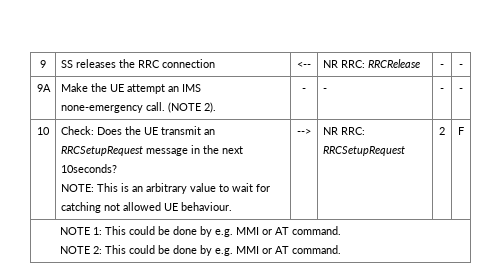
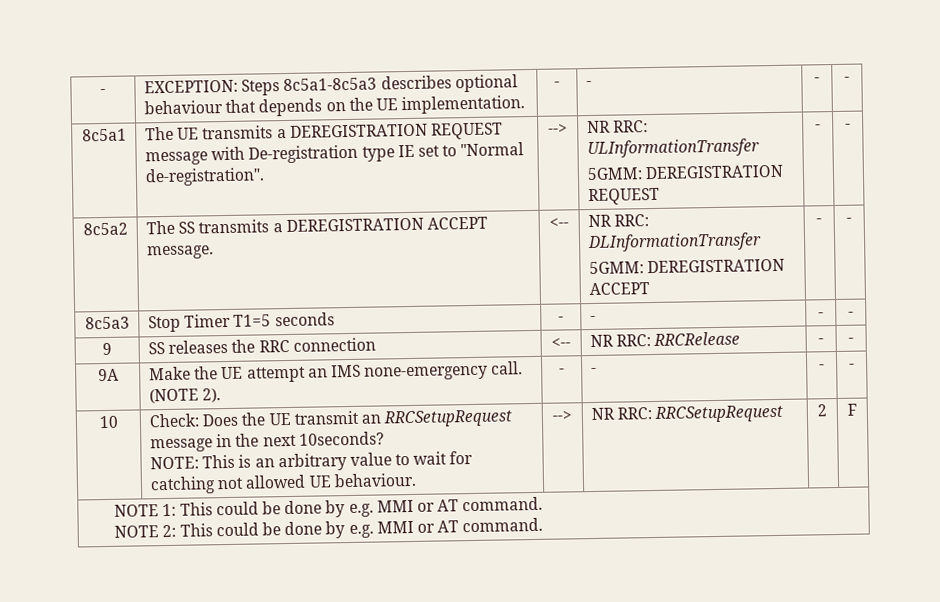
(40, 64) none -> [100,88,106,95] [143,74,518,96] [143,95,526,117] [554,81,560,87] [585,80,592,87] [814,77,820,83] [844,76,850,82] [81,128,127,142] [144,122,503,141] [144,142,525,166] [144,167,265,187] [548,123,568,134] [586,120,649,134] [586,138,760,159] [586,164,785,181] [587,187,660,206] [815,124,821,130] [845,123,851,129] [82,222,128,236] [145,216,488,235] [146,245,214,260] [549,217,569,228] [587,214,650,228] [586,232,762,253] [588,258,786,275] [588,282,650,296] [816,218,822,224] [846,217,852,223] [84,316,130,330] [147,312,335,333] [558,316,564,322] [589,315,596,322] [818,312,824,318] [848,311,854,317] - | EXCEPTION: Steps 8c5a1-8c5a3 describes optional behaviour that depends on the UE implementation. | - | - | - | - // 8c5a1 | The UE transmits a DEREGISTRATION REQUEST message with De-registration type IE set to "Normal de-registration". | --> | NR RRC: ULInformationTransfer // 5GMM: DEREGISTRATION REQUEST | - | - // 8c5a2 | The SS transmits a DEREGISTRATION ACCEPT message. | <-- | NR RRC: DLInformationTransfer // 5GMM: DEREGISTRATION ACCEPT | - | - // 8c5a3 | Stop Timer T1=5 seconds | - | - | - | - //

